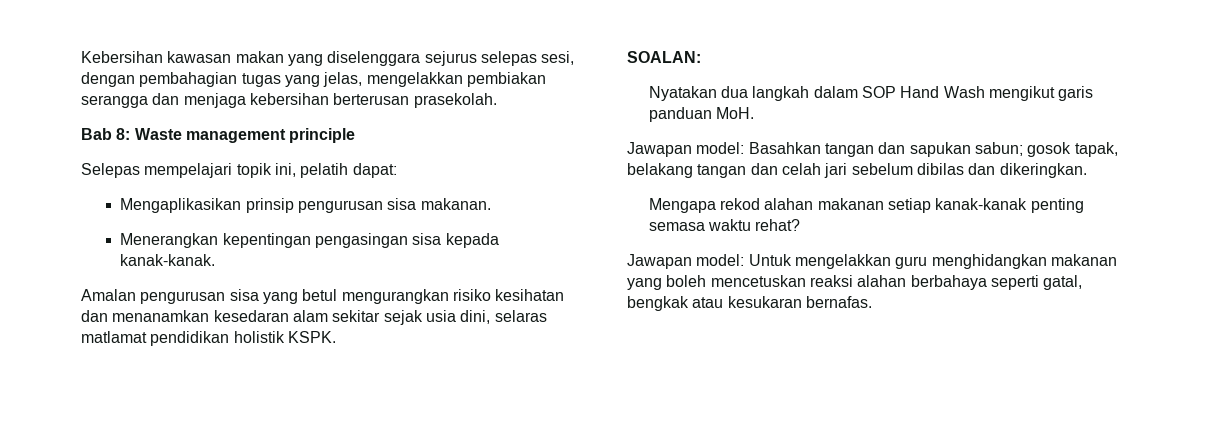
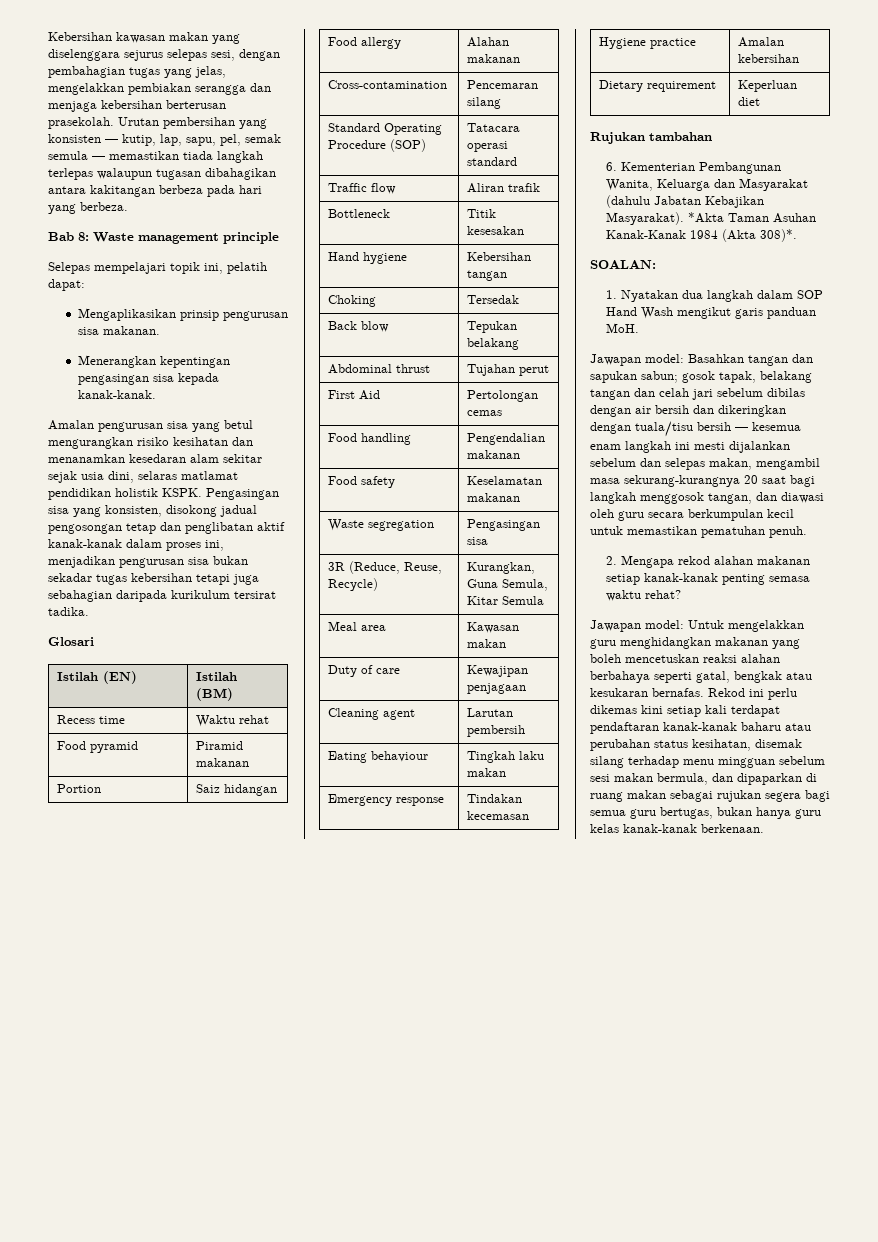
(497, 100) none -> [118,117,267,129] [48,134,281,146] [48,151,263,163] [48,168,276,180] [48,185,262,197] [48,202,128,214] Urutan pembersihan yang konsisten — kutip, lap, sapu, pel, semak semula — memastikan tiada langkah terlepas walaupun tugasan dibahagikan antara kakitangan berbeza pada hari yang berbeza.
(336, 337) none -> [206,488,279,500] [48,505,257,517] [48,522,285,534] [48,539,224,551] [48,556,248,568] [48,573,259,585] [48,590,276,602] [48,607,89,616] [48,637,94,646] [57,671,138,684] [196,672,238,681] [196,688,234,701] [57,715,126,724] [196,715,270,727] [57,741,139,753] [196,741,244,750] [196,758,250,767] [57,784,102,793] [196,784,278,796] [328,37,402,49] [467,37,510,47] [467,54,521,63] [328,80,448,89] [467,80,539,89] [467,97,502,109] [328,123,443,135] [328,139,427,152] [467,123,521,132] [467,141,509,152] [467,157,518,166] [328,183,397,194] [467,183,541,193] [328,209,391,218] [467,209,497,218] [467,226,525,235] [328,252,408,264] [467,252,532,261] [467,270,508,281] [328,295,377,307] [467,295,520,304] [328,321,390,332] [467,321,518,333] [467,338,520,350] [328,364,431,374] [467,364,550,376] [328,390,381,400] [467,390,539,402] [467,410,503,416] [328,433,412,445] [467,433,546,445] [467,450,521,459] [328,476,396,488] [467,476,543,485] [467,493,521,502] [328,519,435,531] [467,519,541,531] [467,537,489,545] [328,561,443,574] [328,578,379,591] [467,562,536,574] [467,579,549,591] [467,596,545,605] [328,621,387,631] [467,622,520,633] [467,639,507,648] [328,665,401,677] [467,665,529,677] [467,683,527,694] [328,708,416,720] [467,708,514,717] [467,725,526,737] [328,751,429,763] [467,751,545,763] [467,768,507,777] [328,794,445,806] [467,794,523,803] [467,811,530,820] [599,37,697,49] [738,37,785,47] [738,54,800,63] [599,80,717,92] [738,80,798,92] [738,97,761,106] [590,132,712,144] [605,162,781,174] [605,178,808,191] [605,195,764,208] [605,212,816,225] [605,229,797,242] Pengasingan sisa yang konsisten, disokong jadual pengosongan tetap dan penglibatan aktif kanak-kanak dalam proses ini, menjadikan pengurusan sisa bukan sekadar tugas kebersihan tetapi juga sebahagian daripada kurikulum tersirat tadika. // Glosari // Istilah (EN) | Istilah (BM) // Recess time | Waktu rehat // Food pyramid | Piramid makanan // Portion | Saiz hidangan // Food allergy | Alahan makanan // Cross-contamination | Pencemaran silang // Standard Operating Procedure (SOP) | Tatacara operasi standard // Traffic flow | Aliran trafik // Bottleneck | Titik kesesakan // Hand hygiene | Kebersihan tangan // Choking | Tersedak // Back blow | Tepukan belakang // Abdominal thrust | Tujahan perut // First Aid | Pertolongan cemas // Food handling | Pengendalian makanan // Food safety | Keselamatan makanan // Waste segregation | Pengasingan sisa // 3R (Reduce, Reuse, Recycle) | Kurangkan, Guna Semula, Kitar Semula // Meal area | Kawasan makan // Duty of care | Kewajipan penjagaan // Cleaning agent | Larutan pembersih // Eating behaviour | Tingkah laku makan // Emergency response | Tindakan kecemasan // Hygiene practice | Amalan kebersihan // Dietary requirement | Keperluan diet // Rujukan tambahan // 6. Kementerian Pembangunan Wanita, Keluarga dan Masyarakat (dahulu Jabatan Kebajikan Masyarakat). *Akta Taman Asuhan Kanak-Kanak 1984 (Akta 308)*.
(701, 57) none -> [605,290,617,299] 1.
[968,163,1087,178] dan dikeringkan. // -> [590,405,786,417] [590,421,801,437] [590,441,790,453] [590,458,820,470] [590,475,815,487] [590,492,824,504] [590,509,794,521] [590,526,807,538] [605,556,617,565] dengan air bersih dan dikeringkan dengan tuala/tisu bersih — kesemua enam langkah ini mesti dijalankan sebelum dan selepas makan, mengambil masa sekurang-kurangnya 20 saat bagi langkah menggosok tangan, dan diawasi oleh guru secara berkumpulan kecil untuk memastikan pematuhan penuh. // 2.
(872, 302) none -> [708,688,797,700] [590,705,780,717] [590,722,811,734] [590,739,802,751] [590,756,825,768] [590,773,817,785] [590,790,830,802] [590,807,821,819] [590,824,764,833] Rekod ini perlu dikemas kini setiap kali terdapat pendaftaran kanak-kanak baharu atau perubahan status kesihatan, disemak silang terhadap menu mingguan sebelum sesi makan bermula, dan dipaparkan di ruang makan sebagai rujukan segera bagi semua guru bertugas, bukan hanya guru kelas kanak-kanak berkenaan.

